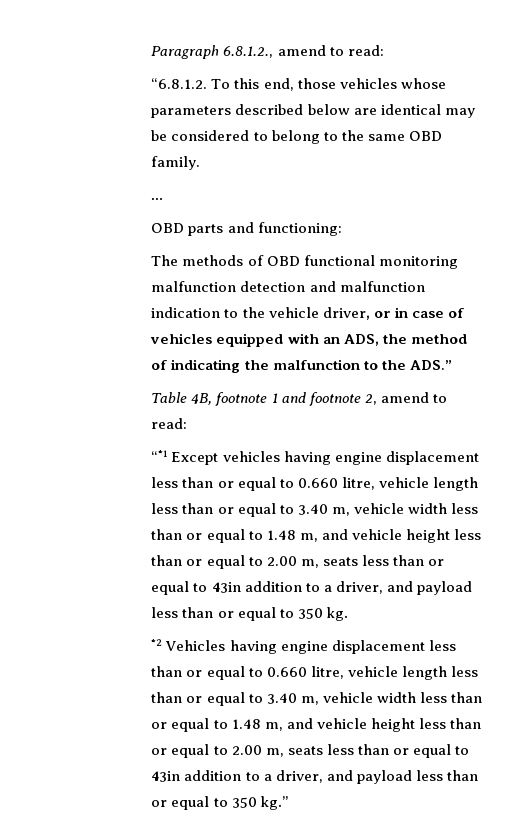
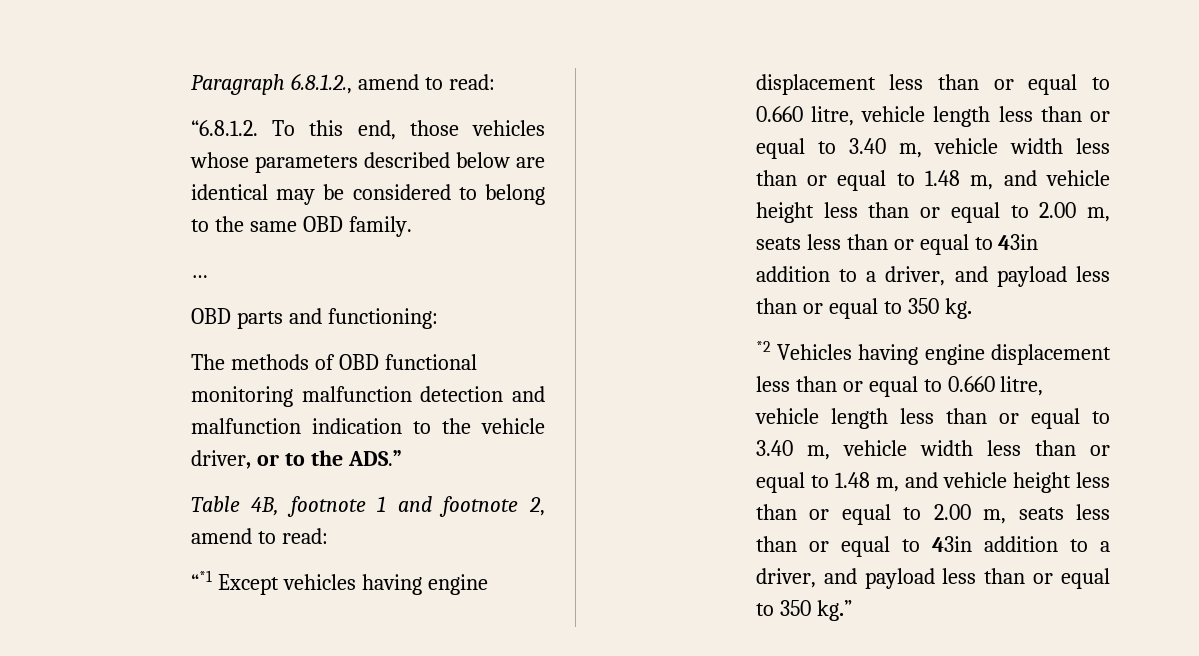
[394,307,464,318] [150,333,467,347] [151,359,360,373] in case of vehicles equipped with an ADS, the method of indicating the malfunction -> (279, 460) none

